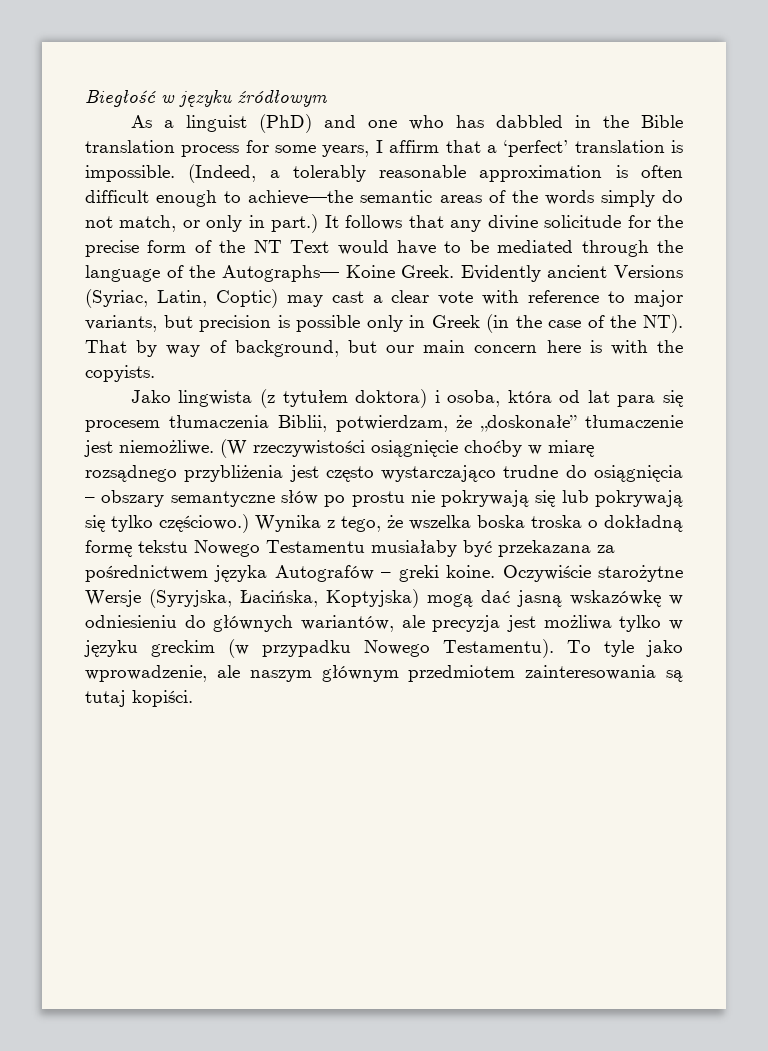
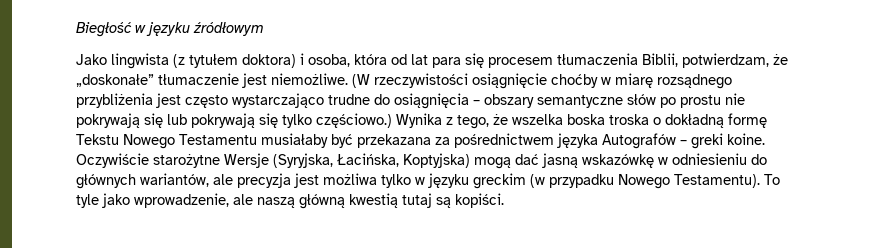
[130,114,683,133] [85,140,684,157] [85,164,683,183] [85,190,684,207] [85,214,683,233] [85,240,684,257] [85,265,683,282] [85,289,683,308] [85,314,684,333] [85,340,683,357] [85,365,155,382] // As a linguist (PhD) and one who has dabbled in the Bible translation process for some years, I affirm that a ‘perfect’ translation is impossible. (Indeed, a tolerably reasonable approximation is often difficult enough to achieve—the semantic areas of the words simply do not match, or only in part.) It follows that any divine solicitude for the precise form of the NT Text would have to be mediated through the language of the Autographs— Koine Greek. Evidently ancient Versions (Syriac, Latin, Coptic) may cast a clear vote with reference to major variants, but precision is possible only in Greek (in the case of the NT). That by way of background, but our main concern here is with the copyists. -> (264, 29) none
[138,540,188,553] tekstu -> [76,134,119,145] Tekstu
[249,665,683,682] [85,690,126,707] naszym głównym przedmiotem zainteresowania są tutaj -> [257,193,451,209] naszą główną kwestią tutaj są

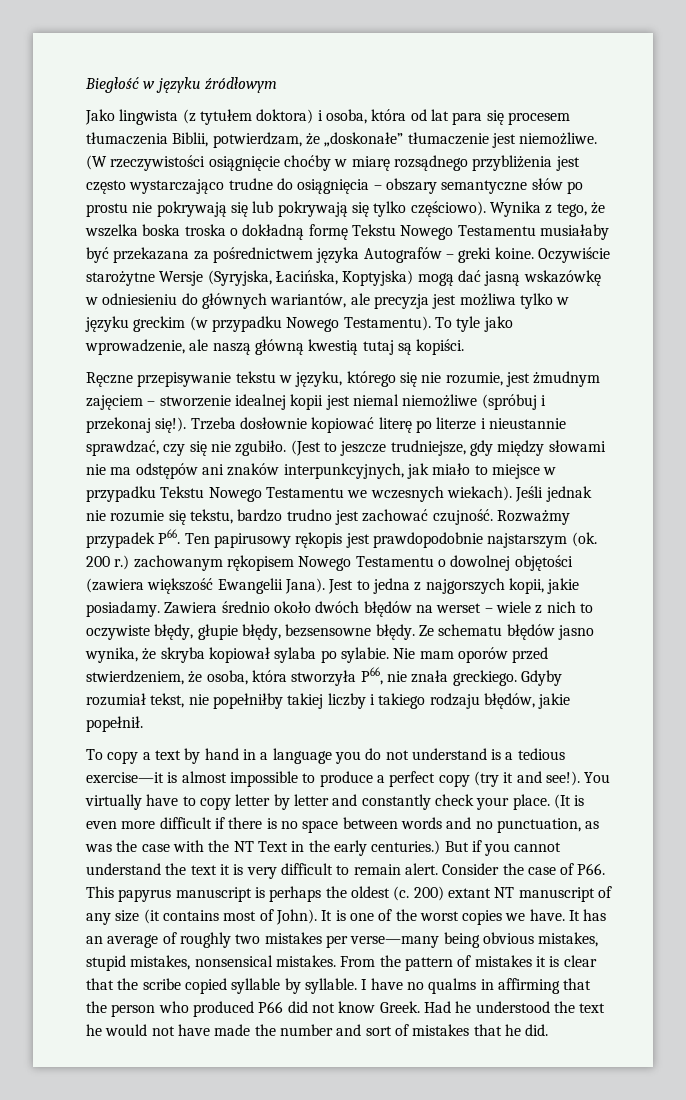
[316,113,392,128] częściowo.) -> [410,201,486,217] częściowo).
(504, 200) none -> [86,371,601,387] [86,394,546,410] [86,417,566,433] [86,440,606,456] [86,463,557,479] [86,486,592,502] [86,509,570,525] [86,529,597,548] [86,555,573,571] [86,578,580,594] [86,601,593,617] [86,624,594,640] [85,647,549,663] [86,667,562,686] [86,693,571,709] [86,716,143,732] [86,748,565,764] [86,771,611,787] [85,794,585,810] [86,817,600,833] [85,840,562,856] [86,863,606,879] [86,886,612,902] [86,909,607,925] [86,932,599,948] [86,955,597,971] [86,978,592,994] [86,1001,606,1017] [86,1024,549,1036] // Ręczne przepisywanie tekstu w języku, którego się nie rozumie, jest żmudnym zajęciem – stworzenie idealnej kopii jest niemal niemożliwe (spróbuj i przekonaj się!). Trzeba dosłownie kopiować literę po literze i nieustannie sprawdzać, czy się nie zgubiło. (Jest to jeszcze trudniejsze, gdy między słowami nie ma odstępów ani znaków interpunkcyjnych, jak miało to miejsce w przypadku Tekstu Nowego Testamentu we wczesnych wiekach). Jeśli jednak nie rozumie się tekstu, bardzo trudno jest zachować czujność. Rozważmy przypadek P66. Ten papirusowy rękopis jest prawdopodobnie najstarszym (ok. 200 r.) zachowanym rękopisem Nowego Testamentu o dowolnej objętości (zawiera większość Ewangelii Jana). Jest to jedna z najgorszych kopii, jakie posiadamy. Zawiera średnio około dwóch błędów na werset – wiele z nich to oczywiste błędy, głupie błędy, bezsensowne błędy. Ze schematu błędów jasno wynika, że skryba kopiował sylaba po sylabie. Nie mam oporów przed stwierdzeniem, że osoba, która stworzyła P66, nie znała greckiego. Gdyby rozumiał tekst, nie popełniłby takiej liczby i takiego rodzaju błędów, jakie popełnił. // To copy a text by hand in a language you do not understand is a tedious exercise—it is almost impossible to produce a perfect copy (try it and see!). You virtually have to copy letter by letter and constantly check your place. (It is even more difficult if there is no space between words and no punctuation, as was the case with the NT Text in the early centuries.) But if you cannot understand the text it is very difficult to remain alert. Consider the case of P66. This papyrus manuscript is perhaps the oldest (c. 200) extant NT manuscript of any size (it contains most of John). It is one of the worst copies we have. It has an average of roughly two mistakes per verse—many being obvious mistakes, stupid mistakes, nonsensical mistakes. From the pattern of mistakes it is clear that the scribe copied syllable by syllable. I have no qualms in affirming that the person who produced P66 did not know Greek. Had he understood the text he would not have made the number and sort of mistakes that he did.

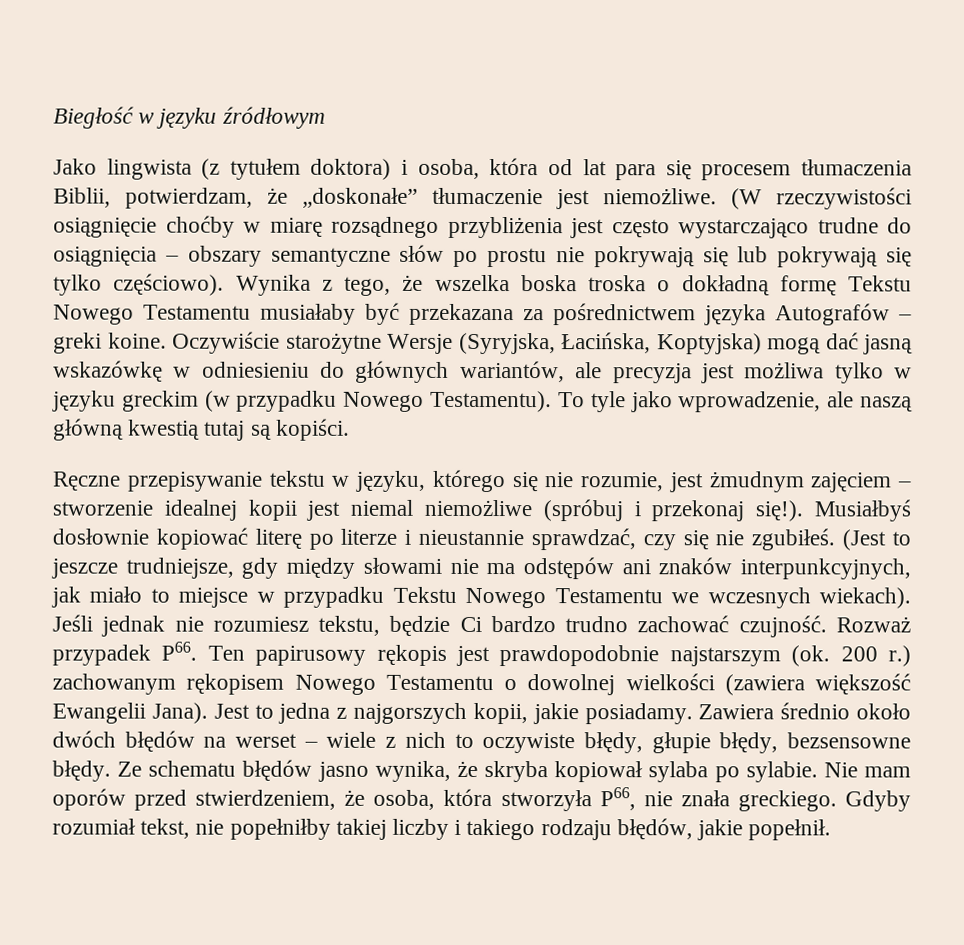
[190,417,236,430] Trzeba -> [813,499,911,522] Musiałbyś
[235,440,287,456] zgubiło. -> [751,528,836,551] zgubiłeś.
[110,509,233,525] rozumie się tekstu, -> [212,615,482,637] rozumiesz tekstu, będzie Ci
[334,510,359,525] jest -> (629, 624) none
[496,510,570,525] Rozważmy -> [835,616,911,633] Rozważ
[514,555,573,571] objętości -> [625,673,715,691] wielkości
[86,748,565,764] [86,771,611,787] [85,794,585,810] [86,817,600,833] [85,840,562,856] [86,863,606,879] [86,886,612,902] [86,909,607,925] [86,932,599,948] [86,955,597,971] [86,978,592,994] [86,1001,606,1017] [86,1024,549,1036] // To copy a text by hand in a language you do not understand is a tedious exercise—it is almost impossible to produce a perfect copy (try it and see!). You virtually have to copy letter by letter and constantly check your place. (It is even more difficult if there is no space between words and no punctuation, as was the case with the NT Text in the early centuries.) But if you cannot understand the text it is very difficult to remain alert. Consider the case of P66. This papyrus manuscript is perhaps the oldest (c. 200) extant NT manuscript of any size (it contains most of John). It is one of the worst copies we have. It has an average of roughly two mistakes per verse—many being obvious mistakes, stupid mistakes, nonsensical mistakes. From the pattern of mistakes it is clear that the scribe copied syllable by syllable. I have no qualms in affirming that the person who produced P66 did not know Greek. Had he understood the text he would not have made the number and sort of mistakes that he did. -> (832, 830) none

